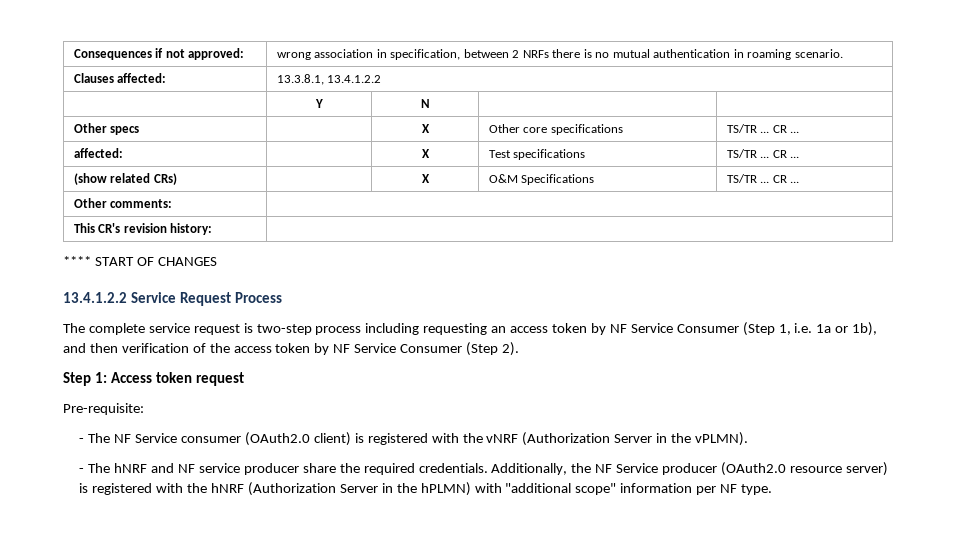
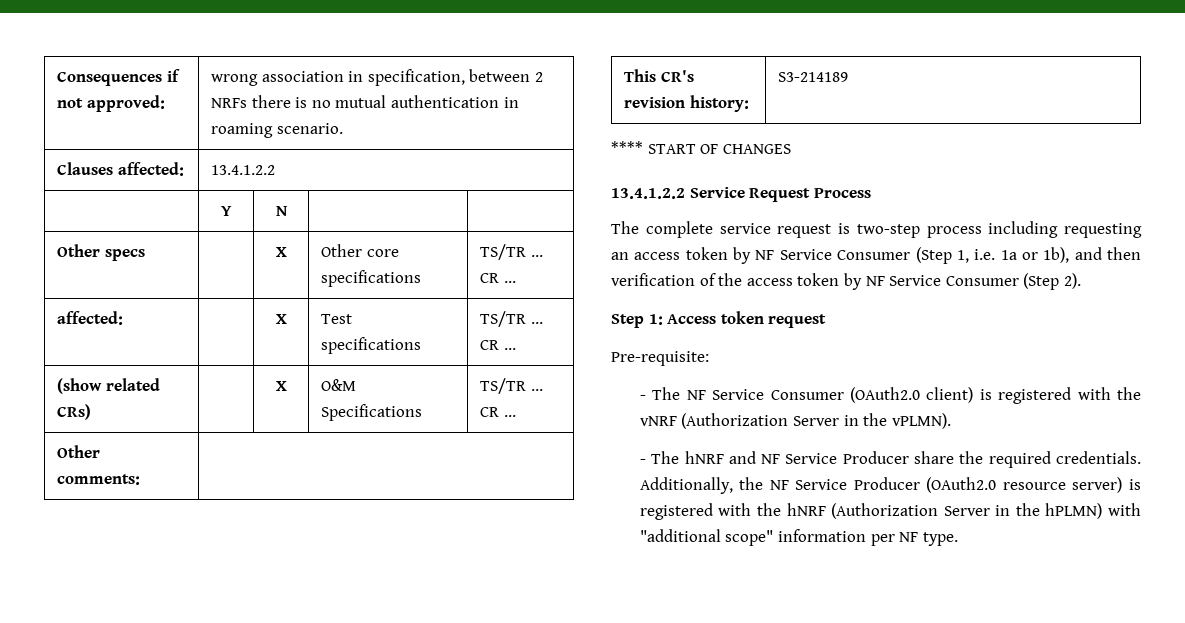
[276,74,324,85] 13.3.8.1, -> (184, 169) none
(213, 229) none -> [778,72,849,82] S3-214189
[181,436,242,443] consumer -> [770,390,844,400] Consumer
[198,463,299,475] service producer -> [785,451,909,464] Service Producer
[662,463,718,475] producer -> [853,477,920,490] Producer

